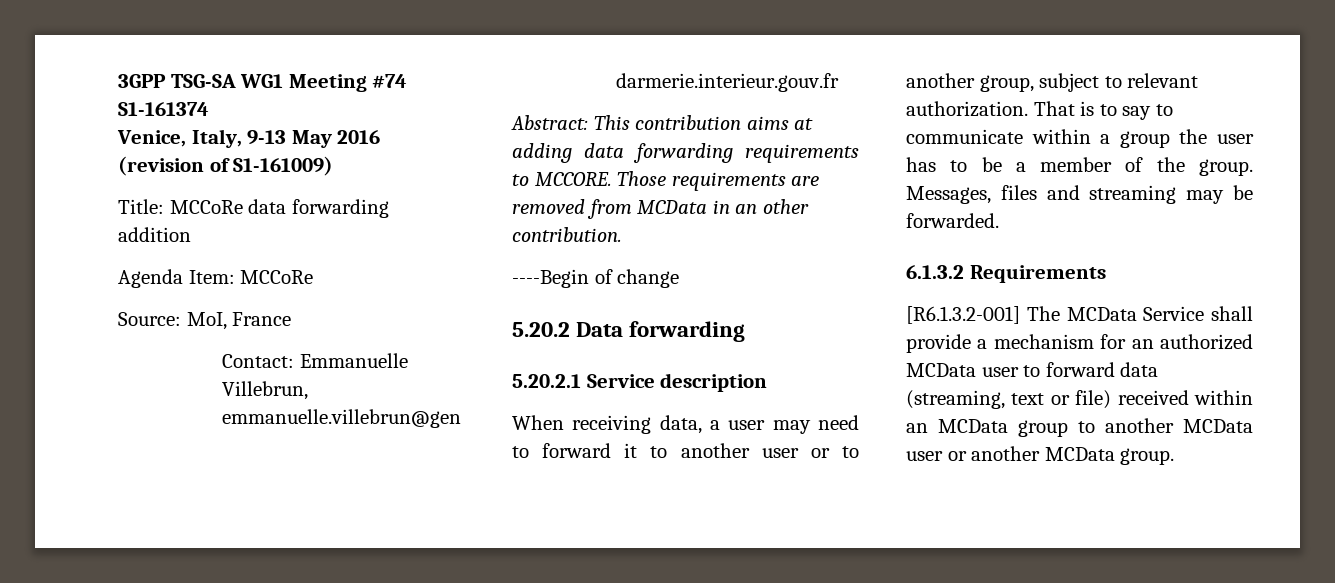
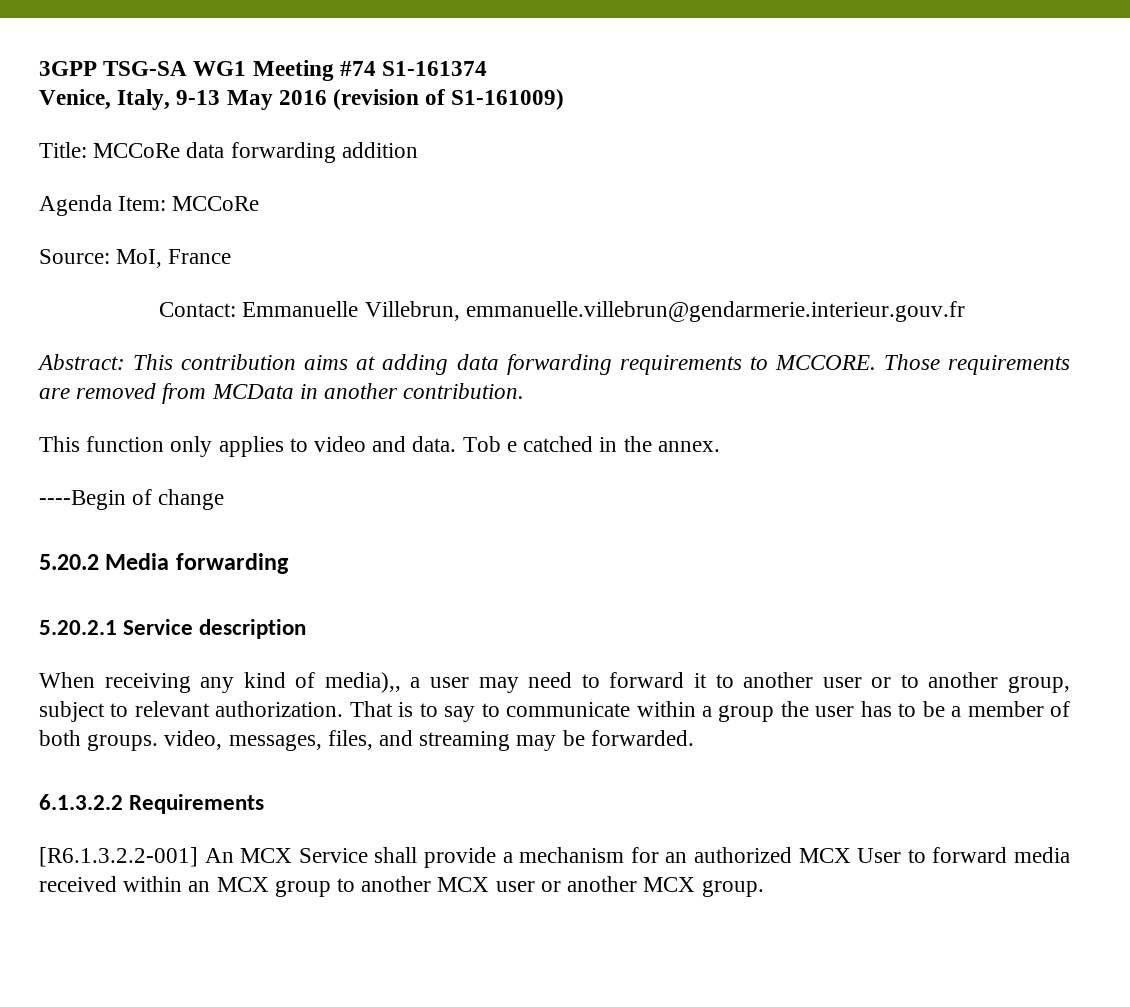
[735,199,809,214] an other -> [324,383,399,399] another
(622, 234) none -> [39,436,720,457] // This function only applies to video and data. Tob e catched in the annex.
[576,322,624,337] Data -> [105,553,170,570] Media
[659,415,702,434] data, -> [200,672,401,693] any kind of media),,
[1156,157,1253,176] [906,185,1037,204] the group. Messages, files -> [39,730,373,751] both groups. video, messages, files,
[906,265,964,279] 6.1.3.2 -> [39,794,123,810] 6.1.3.2.2
[906,306,1137,324] [R6.1.3.2-001] The MCData -> [39,847,293,867] [R6.1.3.2.2-001] An MCX
[906,362,1159,377] [906,390,1112,409] MCData user to forward data (streaming, text or file) -> [798,847,1071,863] MCX User to forward media
[938,419,1008,433] MCData -> [216,877,269,892] MCX
[1183,419,1253,433] MCData -> [437,877,490,892] MCX
[1044,447,1115,461] MCData -> [643,877,696,892] MCX

